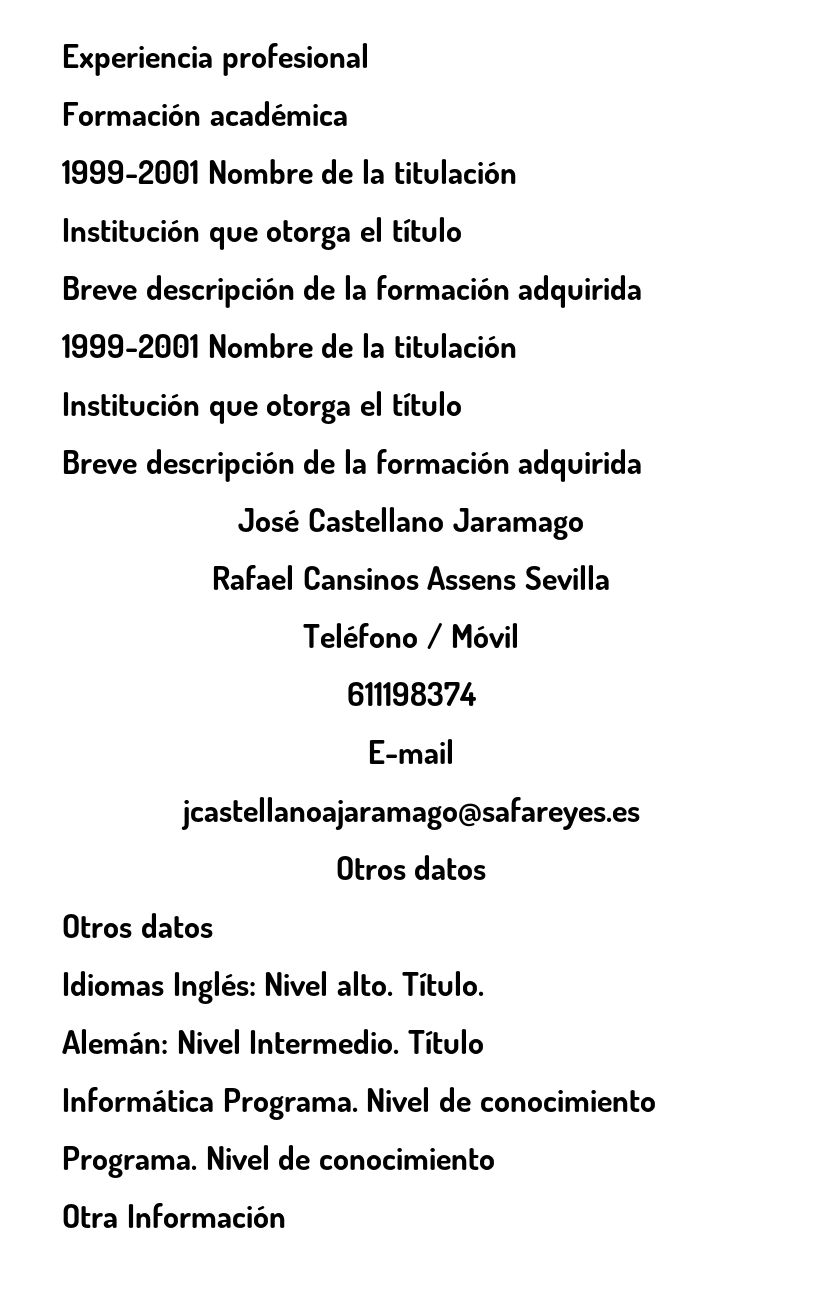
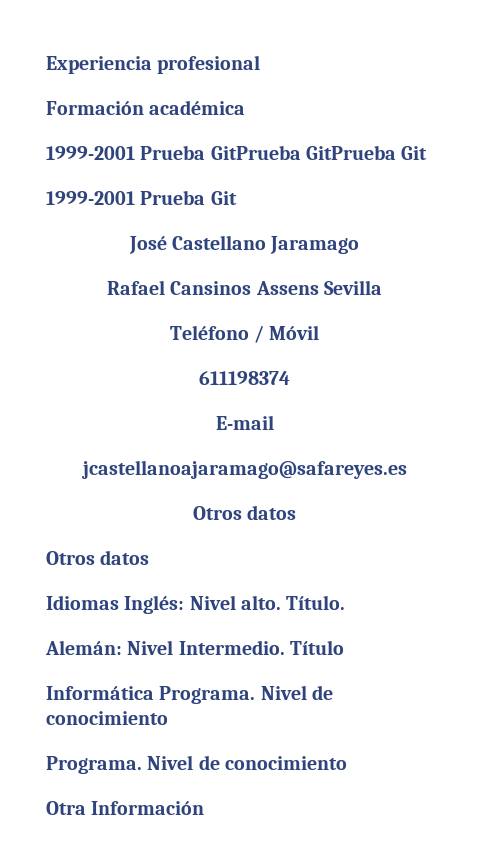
[207,159,517,184] [62,217,462,250] [62,275,643,308] [62,333,517,358] [62,391,462,424] [62,449,643,482] Nombre de la titulación // Institución que otorga el título // Breve descripción de la formación adquirida // 1999-2001 Nombre de la titulación // Institución que otorga el título // Breve descripción de la formación adquirida -> [140,145,428,160] [46,190,237,205] Prueba GitPrueba GitPrueba Git // 1999-2001 Prueba Git

